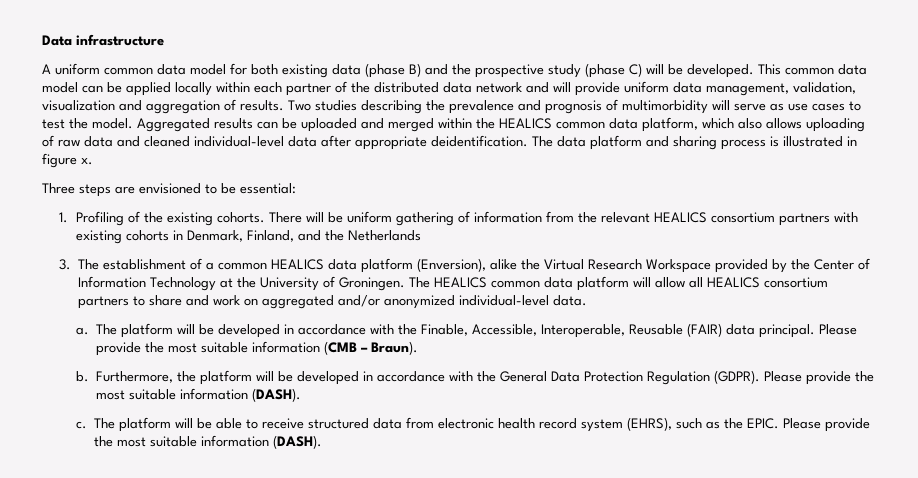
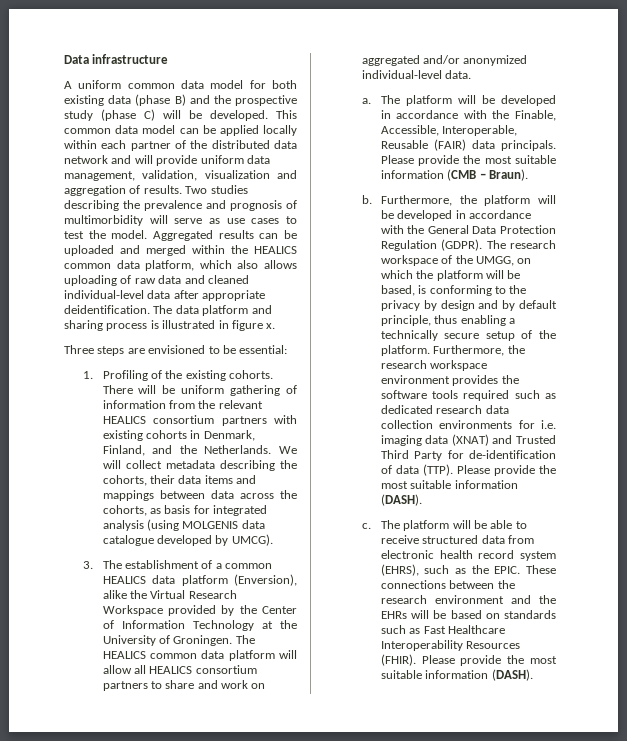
[347,230,421,241] Netherlands -> [204,445,297,454] [102,460,297,471] [102,475,257,486] [102,490,297,501] [102,505,268,516] [102,519,265,531] [102,534,273,546] Netherlands. We will collect metadata describing the cohorts, their data items and mappings between data across the cohorts, as basis for integrated analysis (using MOLGENIS data catalogue developed by UMCG).
[758,324,815,338] principal. -> [501,140,556,151] principals.
(760, 377) none -> [486,240,556,249] [380,255,532,266] [380,270,521,281] [380,285,527,296] [380,300,557,311] [380,315,515,326] [380,330,556,341] [380,345,525,356] [380,360,488,371] [380,375,519,386] [380,390,556,401] [380,405,509,414] [380,420,556,429] [380,434,556,446] [380,450,556,461] [380,464,453,476] The research workspace of the UMGG, on which the platform will be based, is conforming to the privacy by design and by default principle, thus enabling a technically secure setup of the platform. Furthermore, the research workspace environment provides the software tools required such as dedicated research data collection environments for i.e. imaging data (XNAT) and Trusted Third Party for de-identification of data (TTP).
(779, 423) none -> [526,565,556,574] [380,580,515,589] [380,595,556,604] [380,610,556,619] [380,625,505,634] [380,640,521,651] [380,654,416,666] These connections between the research environment and the EHRs will be based on standards such as Fast Healthcare Interoperability Resources (FHIR).

